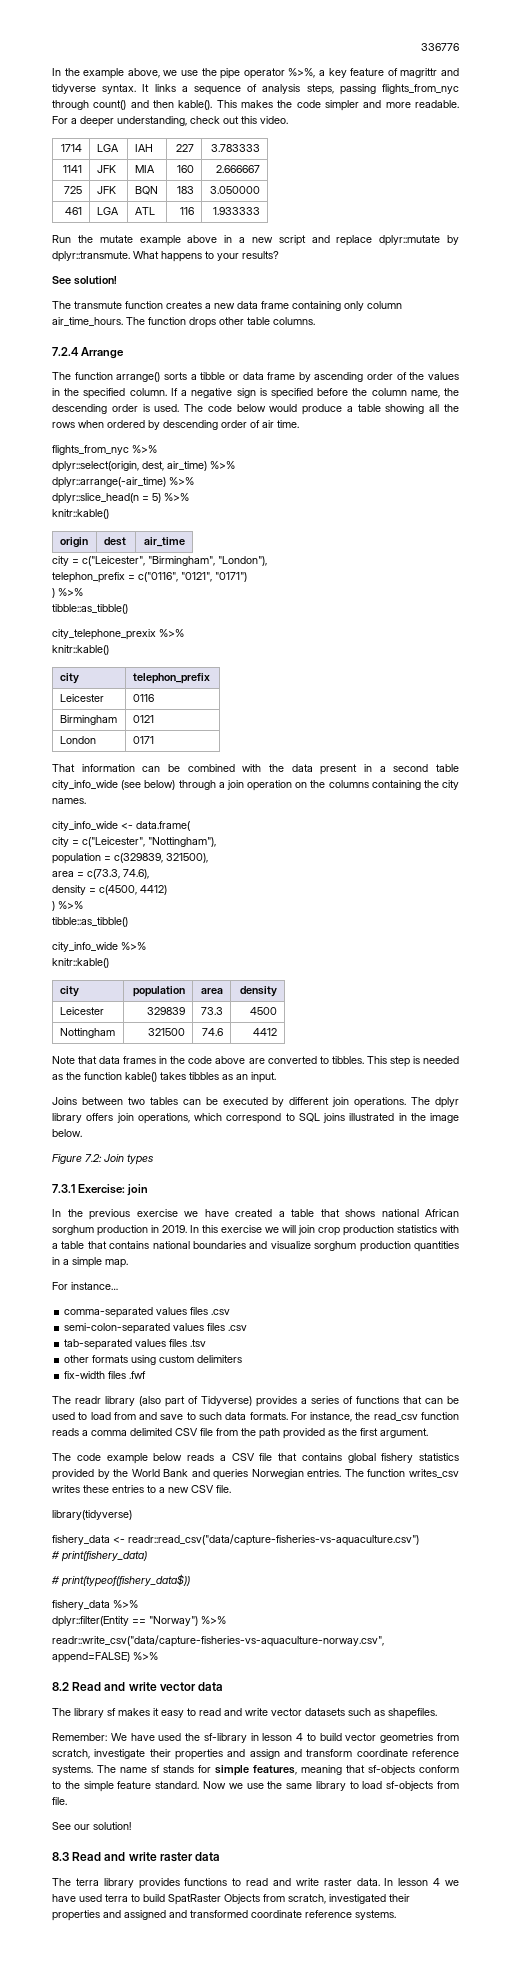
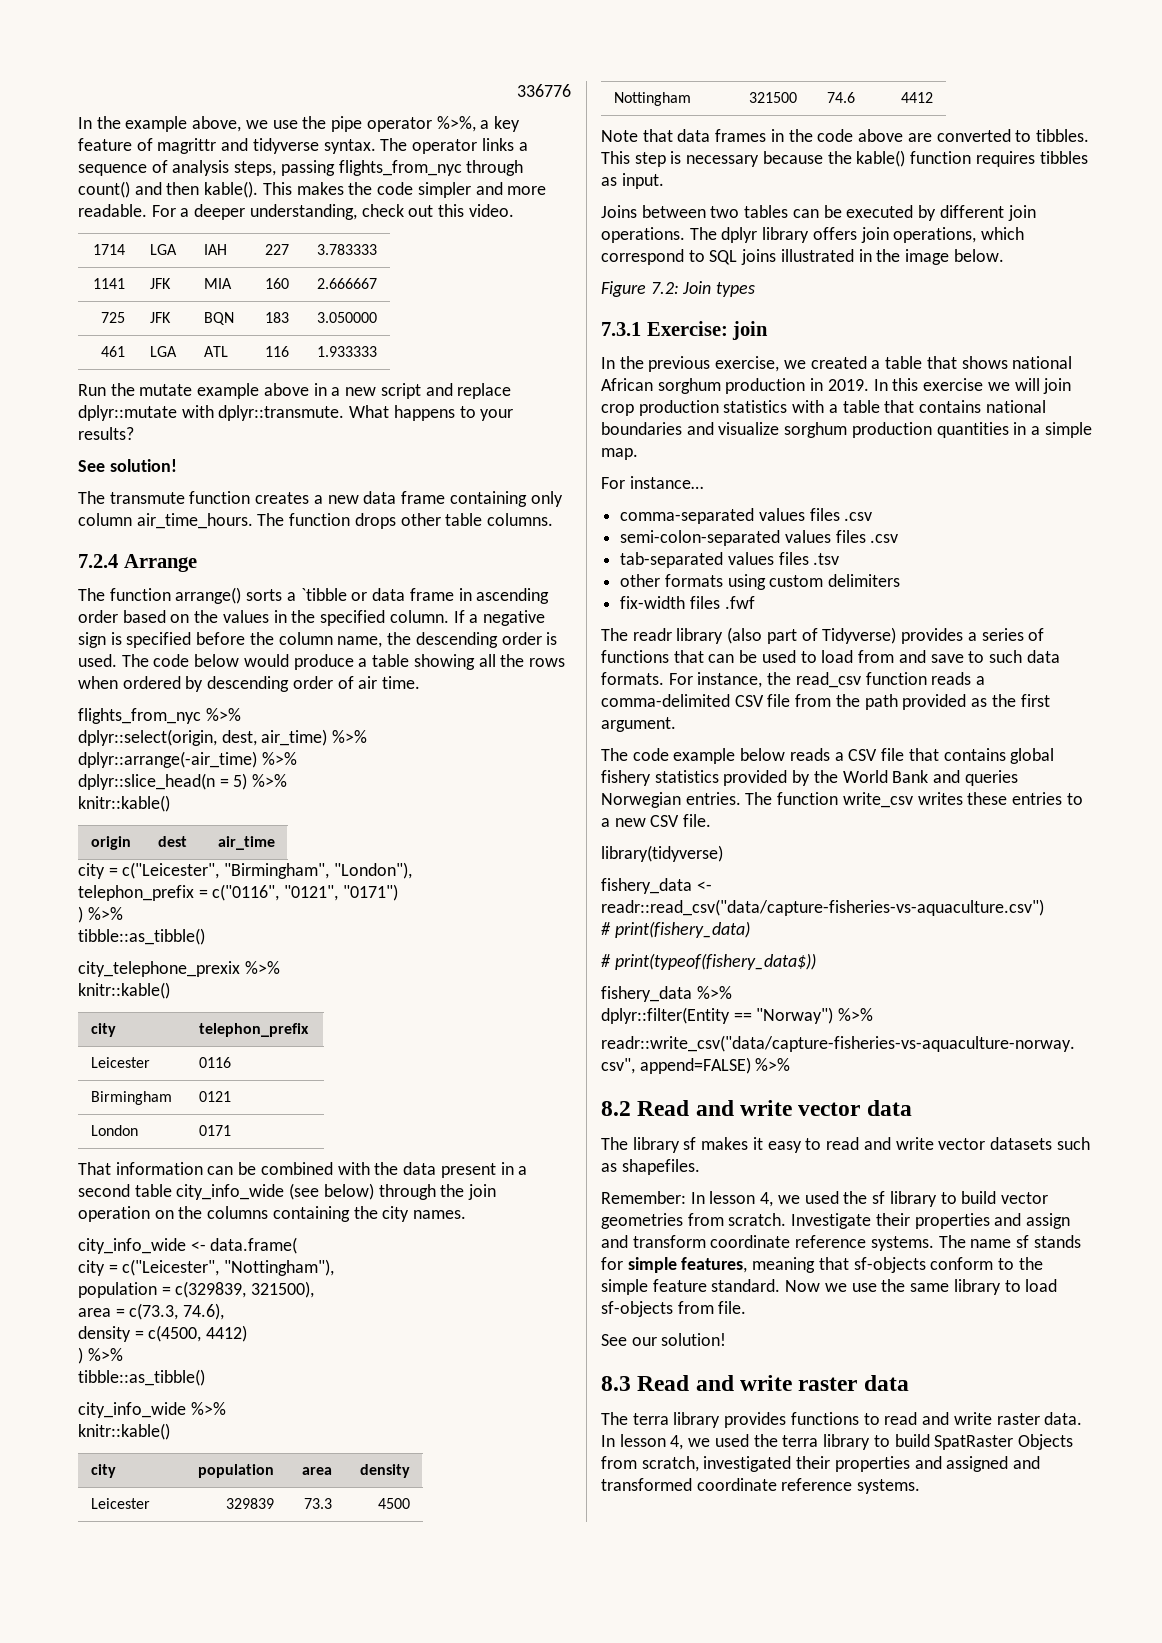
[142,84,150,92] It -> [380,138,478,154] The operator
[447,235,459,245] by -> [181,405,214,418] with
[200,372,226,380] tibble -> [300,588,347,601] `tibble
[298,372,311,382] by -> [458,588,472,601] in
[396,372,407,380] of -> [122,610,190,623] based on
[218,782,225,788] a -> [440,1184,465,1197] the
[422,1056,459,1064] [52,1072,186,1082] needed as the function kable() takes -> [686,150,1035,167] necessary because the kable() function requires
[236,1074,248,1080] an -> (617, 181) none
[136,1209,229,1217] exercise we have -> [715,356,806,372] exercise, we
[91,1428,172,1436] comma delimited -> [601,694,730,707] comma-delimited
[409,1469,459,1478] writes_csv -> [842,792,913,808] write_csv
[110,1733,304,1743] We have used the sf-library in lesson 4 -> [690,1191,937,1207] In lesson 4, we used the sf library
[52,1749,146,1759] scratch, investigate -> [728,1213,872,1229] scratch. Investigate
[433,1878,459,1886] [52,1894,128,1902] 4 we have used terra -> [670,1434,871,1450] 4, we used the terra library

